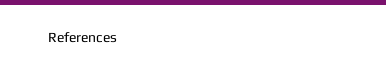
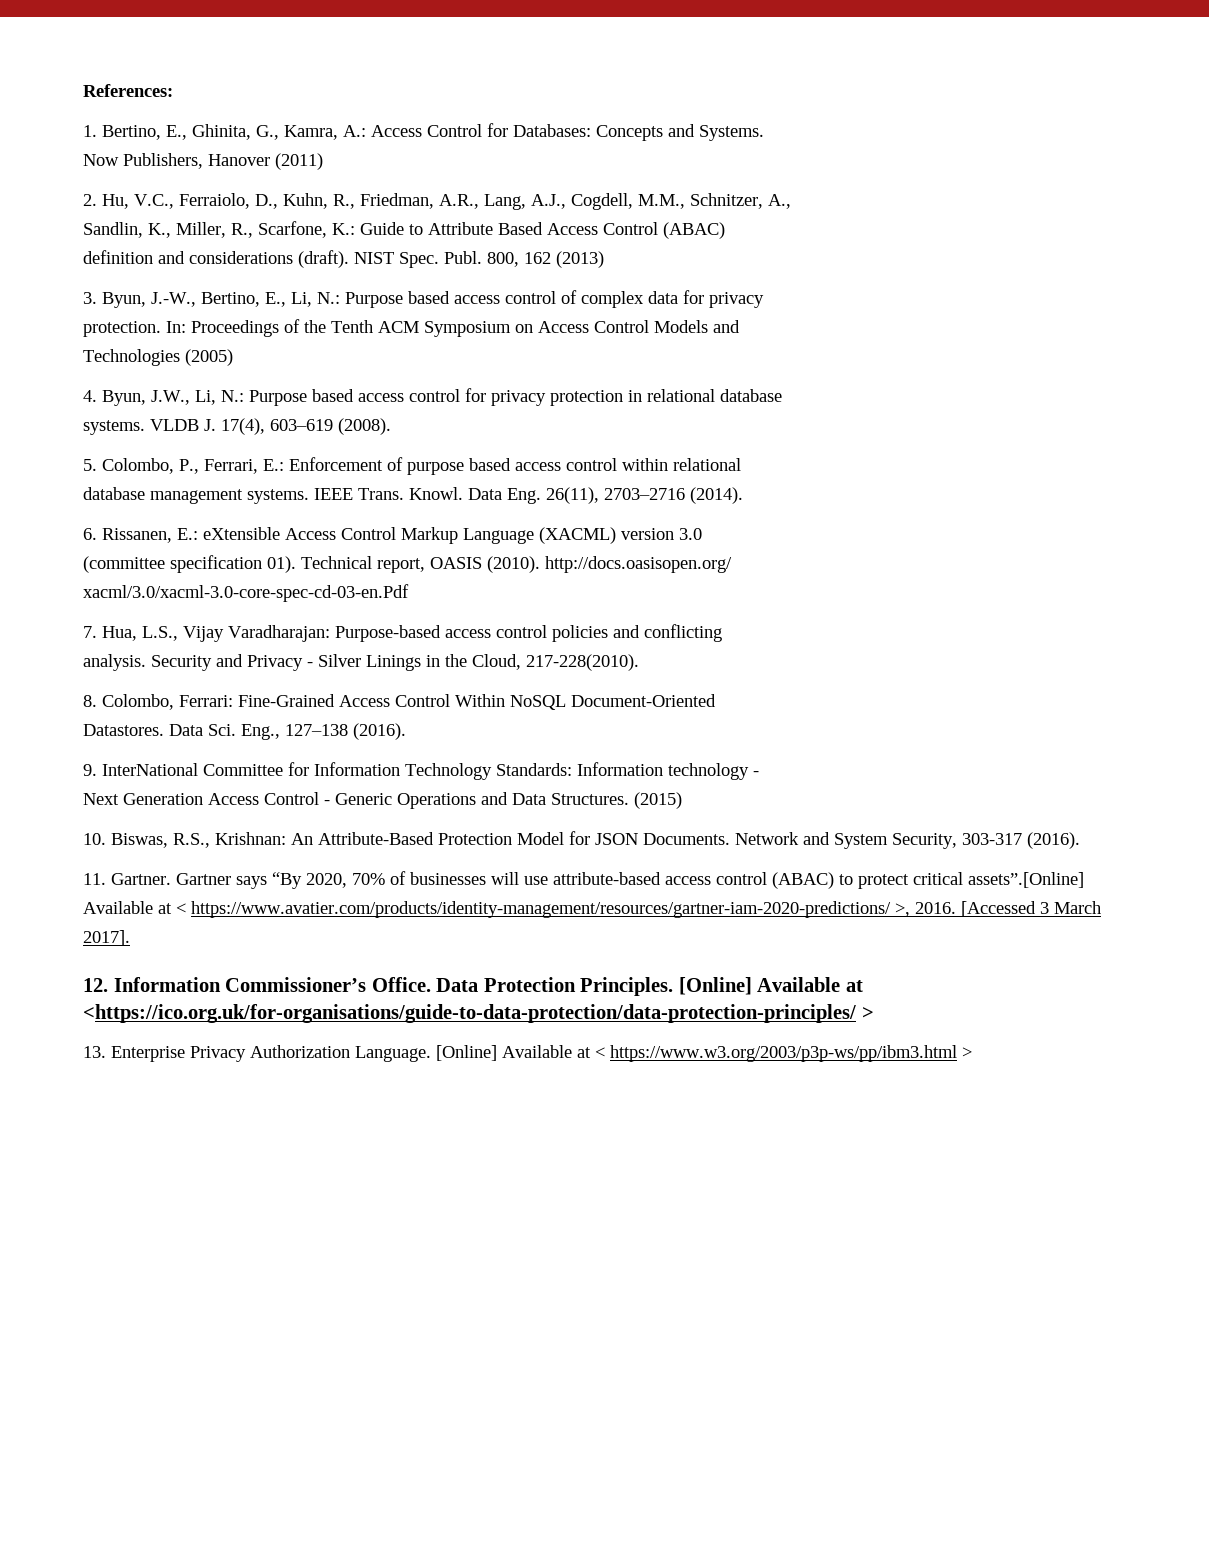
[48,32,117,43] References -> [83,84,173,97] [83,123,764,141] [83,153,323,170] [83,193,791,210] [83,221,725,239] [83,250,604,268] [83,290,764,308] [83,319,740,337] [83,349,233,366] [83,388,782,406] [83,418,391,435] [83,457,741,475] [83,487,743,504] [83,527,702,544] [83,555,732,573] [83,584,409,602] [83,624,722,642] [83,654,639,671] [83,694,716,710] [83,723,406,740] [83,762,759,780] [83,792,682,809] [83,831,1080,849] [83,871,1084,889] [83,901,1101,918] [83,930,130,946] [83,977,863,996] [83,1004,874,1023] [83,1045,972,1062] References: // 1. Bertino, E., Ghinita, G., Kamra, A.: Access Control for Databases: Concepts and Systems. // Now Publishers, Hanover (2011) // 2. Hu, V.C., Ferraiolo, D., Kuhn, R., Friedman, A.R., Lang, A.J., Cogdell, M.M., Schnitzer, A., // Sandlin, K., Miller, R., Scarfone, K.: Guide to Attribute Based Access Control (ABAC) // definition and considerations (draft). NIST Spec. Publ. 800, 162 (2013) // 3. Byun, J.-W., Bertino, E., Li, N.: Purpose based access control of complex data for privacy // protection. In: Proceedings of the Tenth ACM Symposium on Access Control Models and // Technologies (2005) // 4. Byun, J.W., Li, N.: Purpose based access control for privacy protection in relational database // systems. VLDB J. 17(4), 603–619 (2008). // 5. Colombo, P., Ferrari, E.: Enforcement of purpose based access control within relational // database management systems. IEEE Trans. Knowl. Data Eng. 26(11), 2703–2716 (2014). // 6. Rissanen, E.: eXtensible Access Control Markup Language (XACML) version 3.0 // (committee specification 01). Technical report, OASIS (2010). http://docs.oasisopen.org/ // xacml/3.0/xacml-3.0-core-spec-cd-03-en.Pdf // 7. Hua, L.S., Vijay Varadharajan: Purpose-based access control policies and conflicting // analysis. Security and Privacy - Silver Linings in the Cloud, 217-228(2010). // 8. Colombo, Ferrari: Fine-Grained Access Control Within NoSQL Document-Oriented // Datastores. Data Sci. Eng., 127–138 (2016). // 9. InterNational Committee for Information Technology Standards: Information technology - // Next Generation Access Control - Generic Operations and Data Structures. (2015) // 10. Biswas, R.S., Krishnan: An Attribute-Based Protection Model for JSON Documents. Network and System Security, 303-317 (2016). // 11. Gartner. Gartner says “By 2020, 70% of businesses will use attribute-based access control (ABAC) to protect critical assets”.[Online] Available at < https://www.avatier.com/products/identity-management/resources/gartner-iam-2020-predictions/ >, 2016. [Accessed 3 March 2017]. // 12. Information Commissioner’s Office. Data Protection Principles. [Online] Available at <https://ico.org.uk/for-organisations/guide-to-data-protection/data-protection-principles/ > // 13. Enterprise Privacy Authorization Language. [Online] Available at < https://www.w3.org/2003/p3p-ws/pp/ibm3.html >

